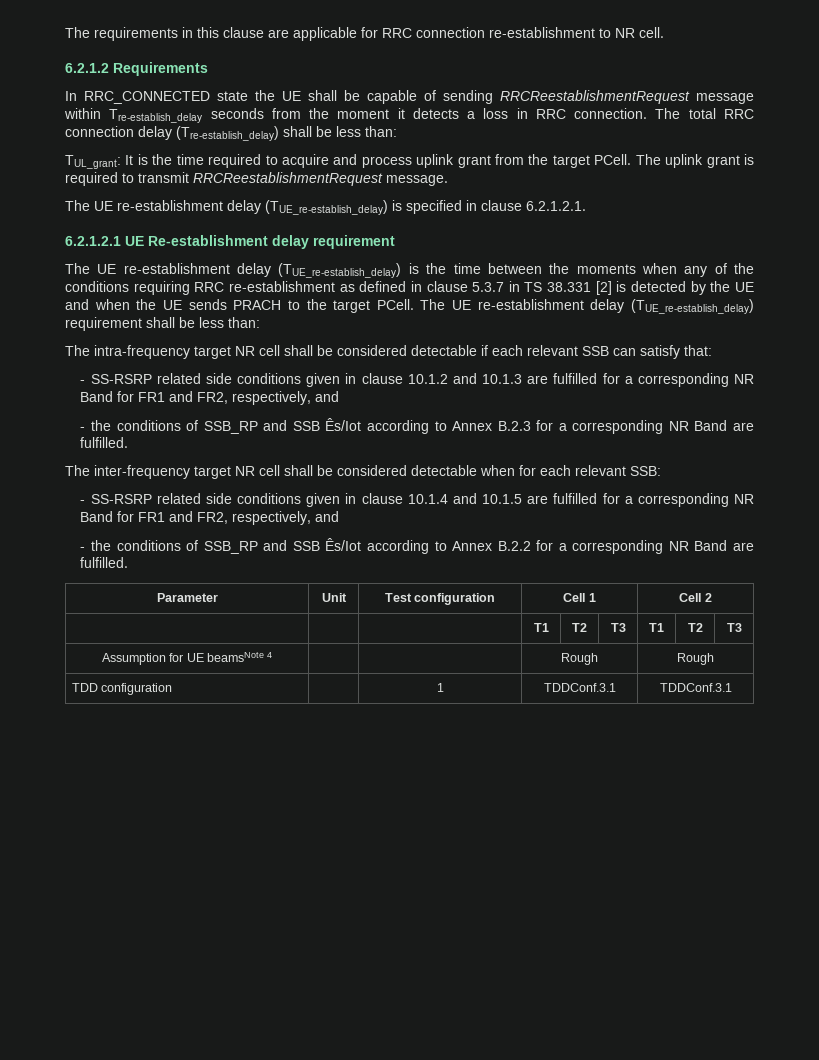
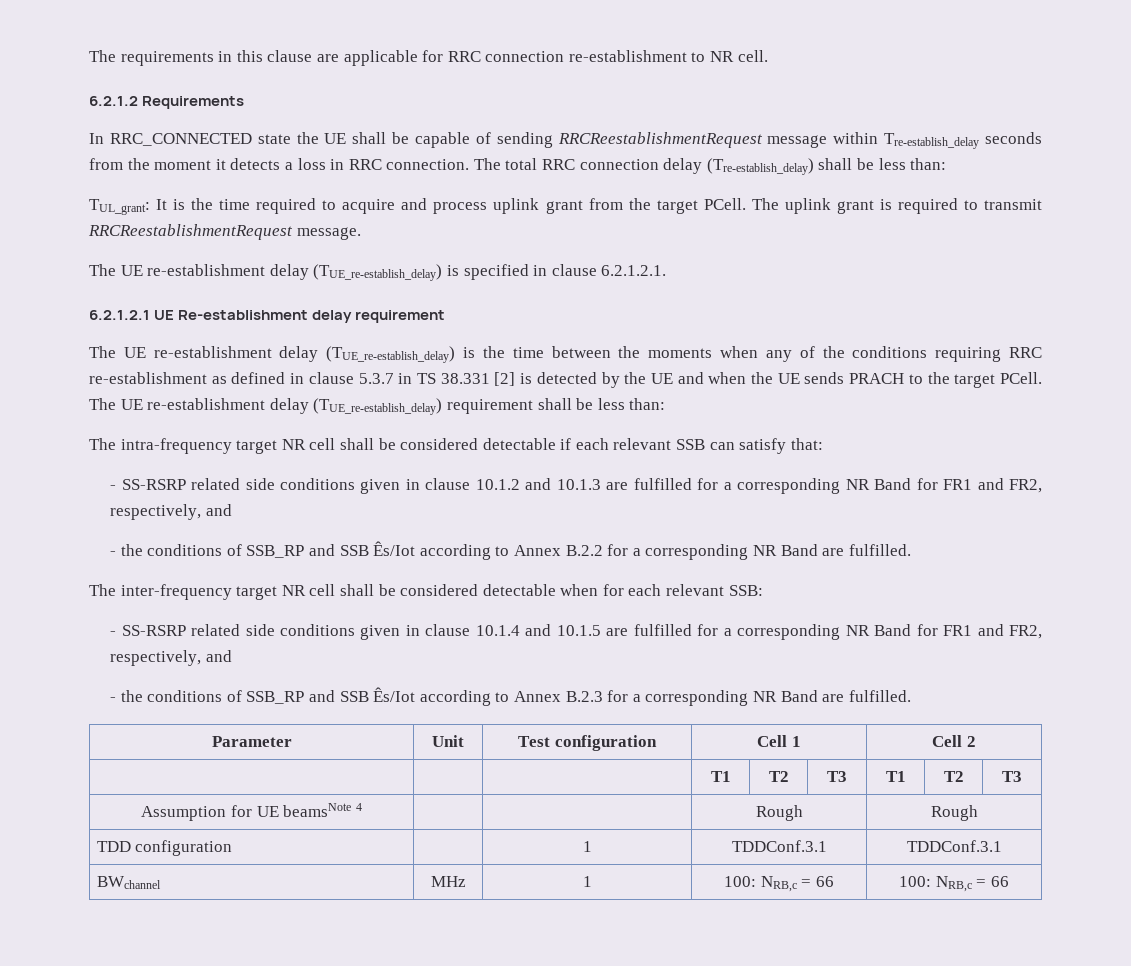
[497,421,531,431] B.2.3 -> [565,545,603,556] B.2.2
[497,541,531,551] B.2.2 -> [565,691,603,702] B.2.3
(732, 687) none -> [96,876,161,889] [430,876,466,887] [582,876,592,887] [724,876,834,892] [899,876,1009,892] // BWchannel | MHz | 1 | 100: NRB,c = 66 | 100: NRB,c = 66

